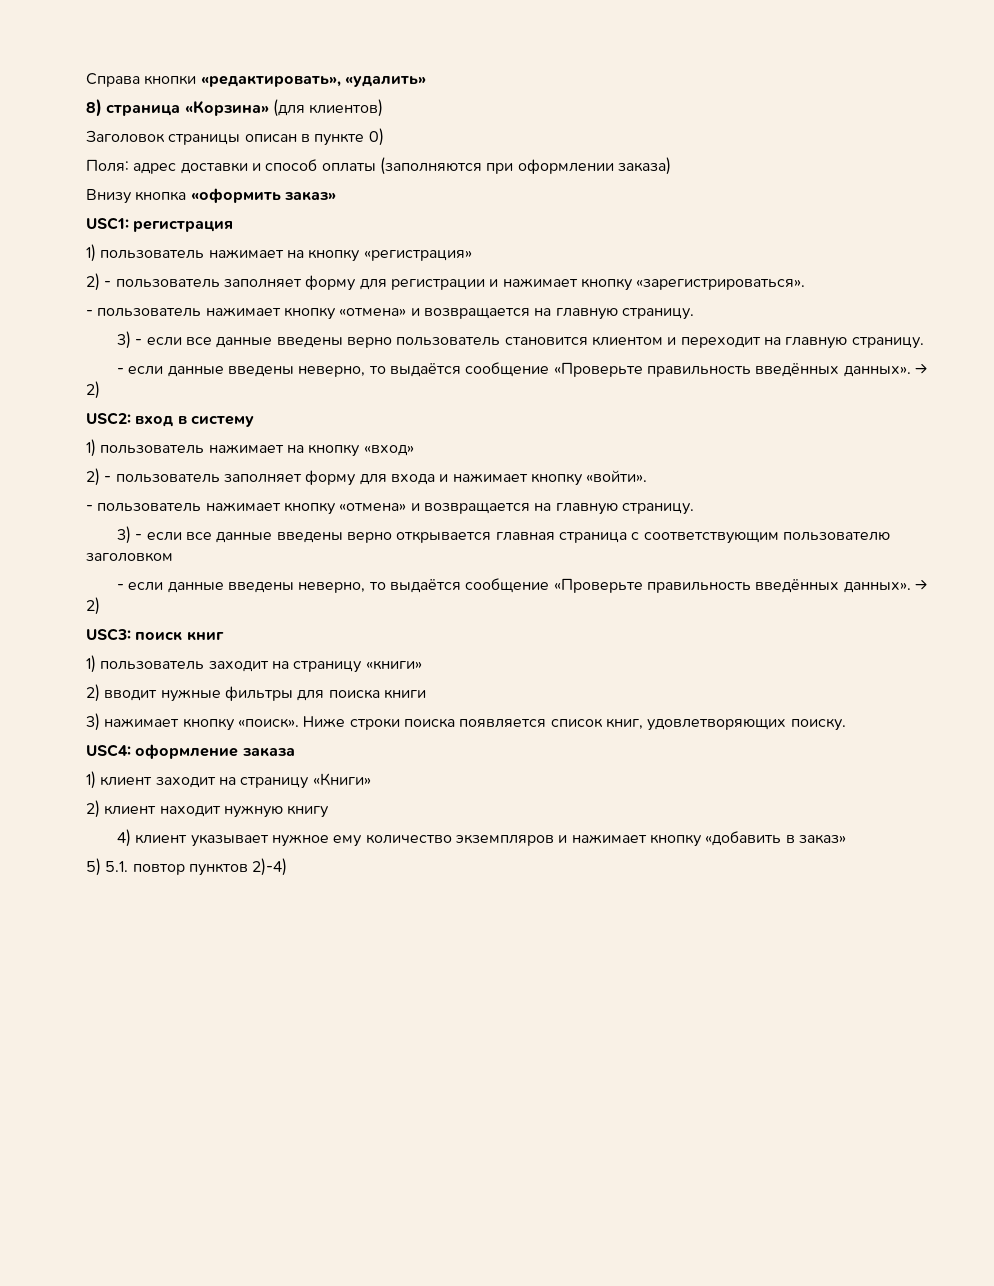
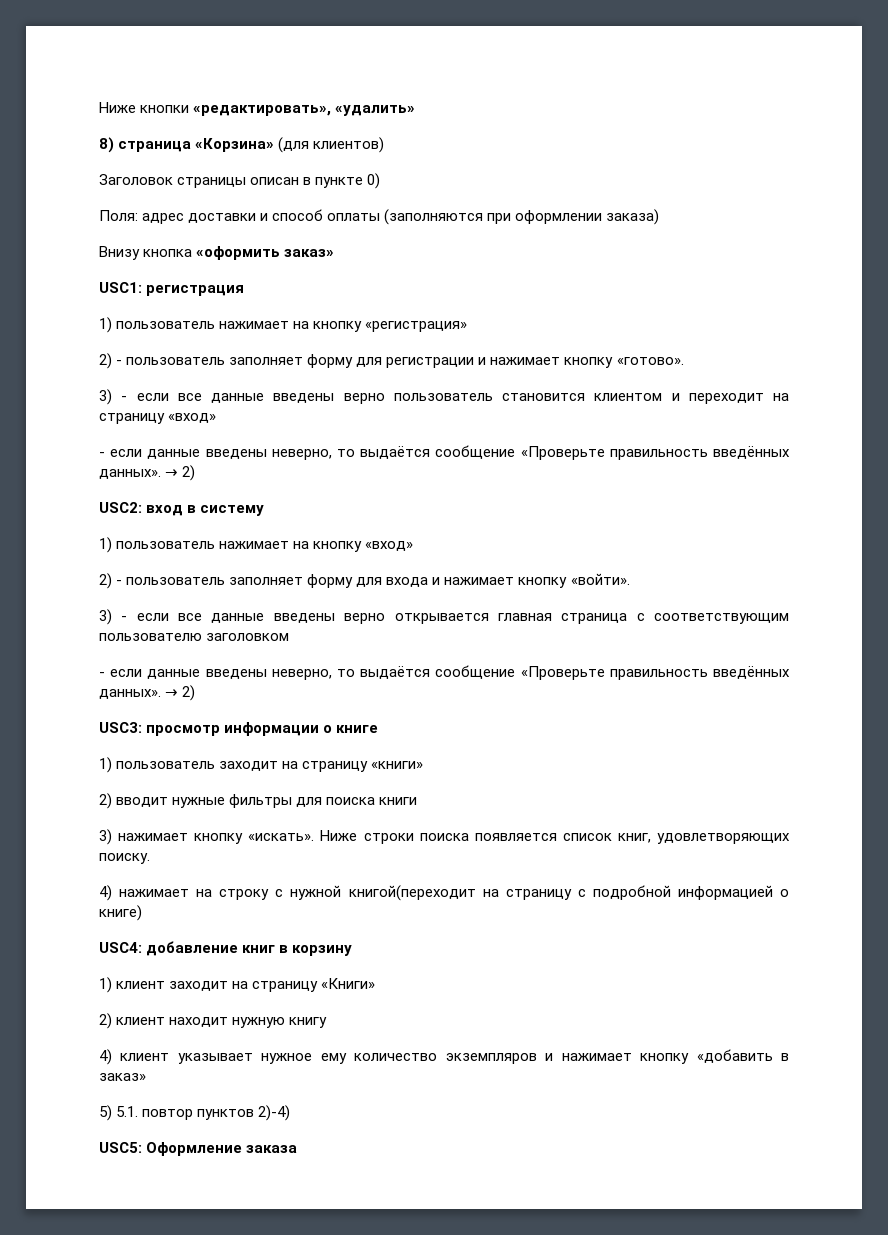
[86,73,140,87] Справа -> [99,102,136,113] Ниже
[636,279,806,290] [86,307,694,320] «зарегистрироваться». // - пользователь нажимает кнопку «отмена» и возвращается на главную страницу. -> [616,357,684,365] «готово».
[785,337,924,349] главную страницу. -> [99,413,217,424] страницу «вход»
[86,502,694,515] // - пользователь нажимает кнопку «отмена» и возвращается на главную страницу. -> (630, 579) none
[135,631,224,641] поиск книг -> [146,722,379,736] просмотр информации о книге
[237,718,299,728] «поиск». -> [248,833,315,841] «искать».
[86,744,295,759] USC4: оформление заказа -> [99,885,789,901] [99,905,142,921] [99,941,353,956] 4) нажимает на строку с нужной книгой(переходит на страницу с подробной информацией о книге) // USC4: добавление книг в корзину
(288, 867) none -> [99,1142,298,1156] // USC5: Оформление заказа

